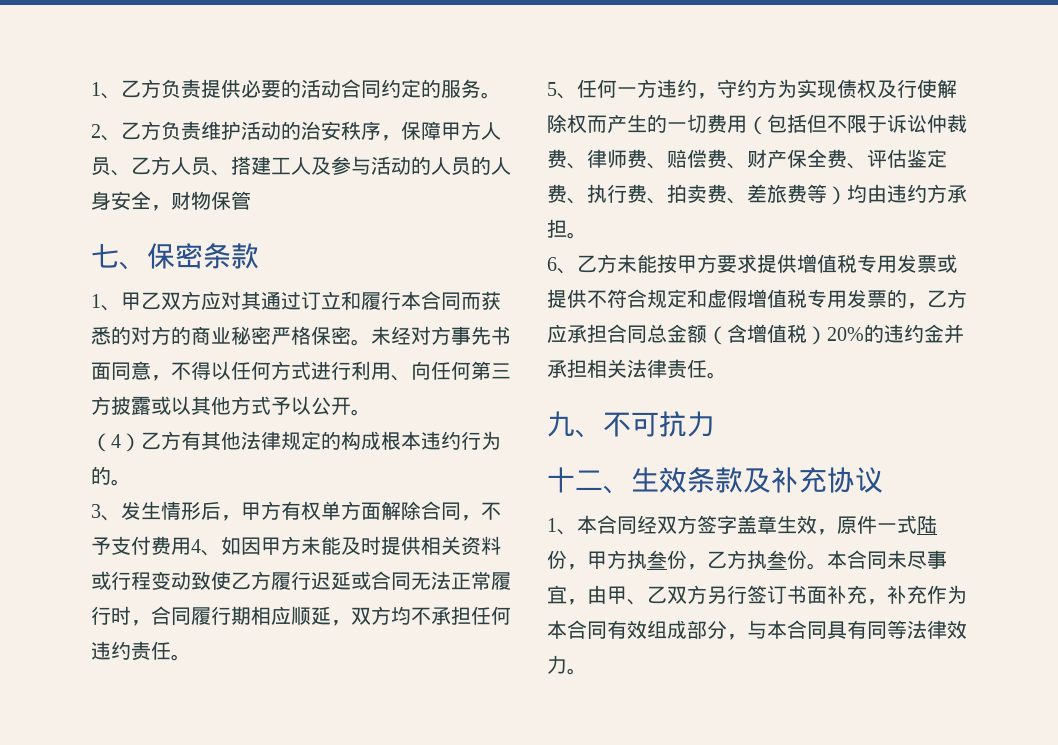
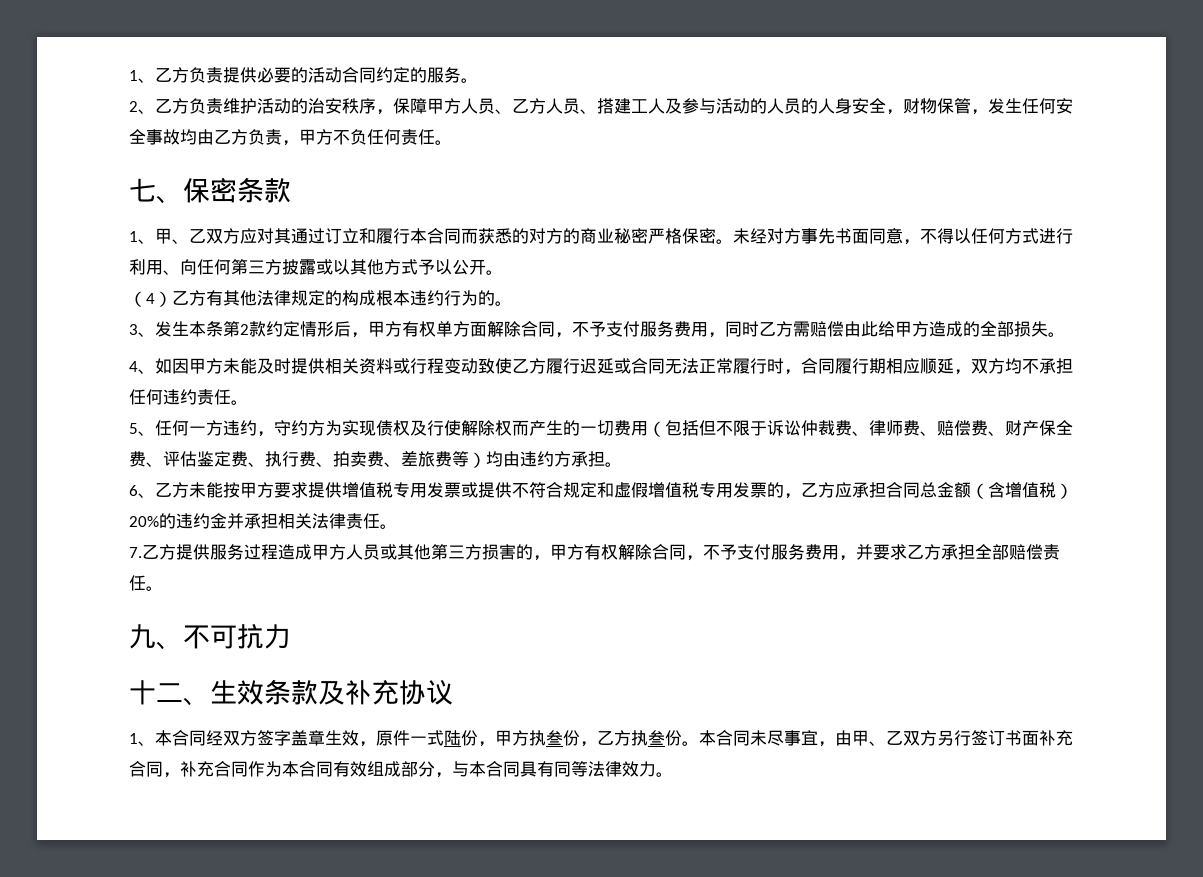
(251, 200) none -> [971,98,1073,115] [129,129,452,146] ，发生任何安全事故均由乙方负责，甲方不负任何责任。
(141, 301) none -> [172,239,189,244] 、
(161, 510) none -> [189,321,300,337] 本条第2款约定
[151,536,191,555] 费用 -> [640,321,1065,338] 服务费用，同时乙方需赔偿由此给甲方造成的全部损失。 //
(727, 375) none -> [129,544,1060,561] [129,575,163,591] // 7.乙方提供服务过程造成甲方人员或其他第三方损害的，甲方有权解除合同，不予支付服务费用，并要求乙方承担全部赔偿责任。
[867,585,927,605] ，补充 -> [129,761,248,778] 合同，补充合同

